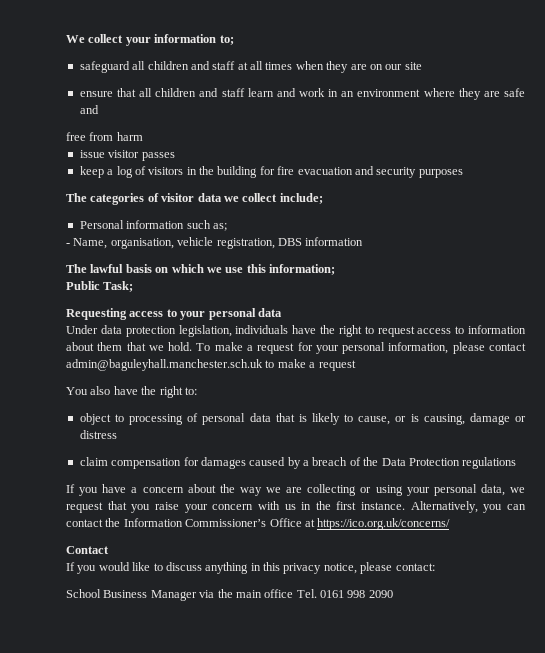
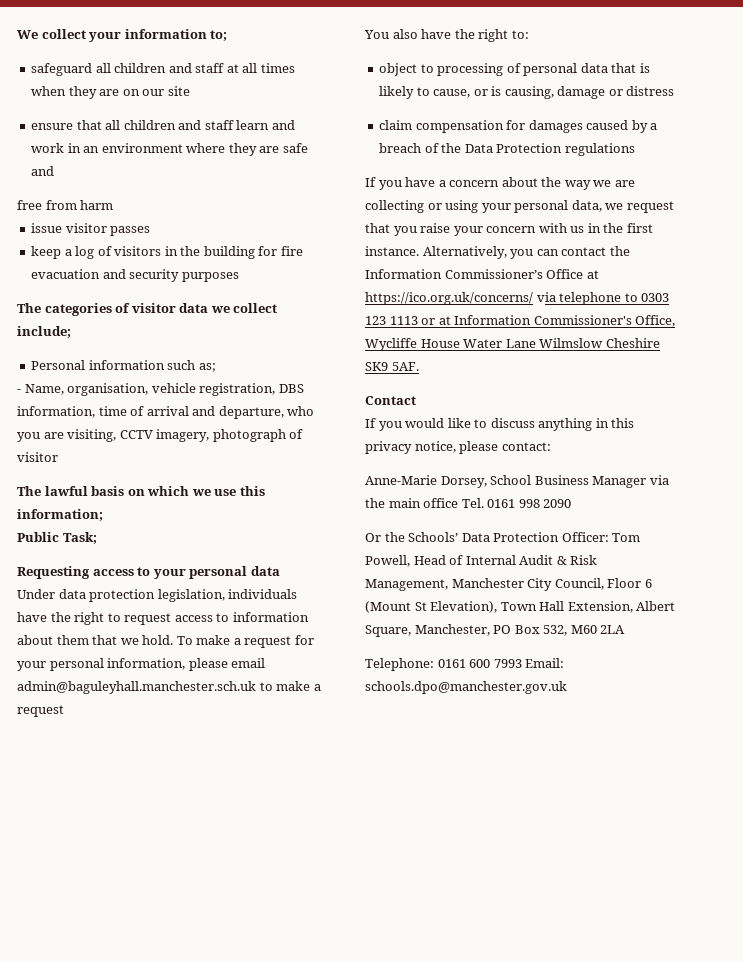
[305,237,364,246] information -> [17,406,315,419] [17,429,304,442] [17,452,58,462] information, time of arrival and departure, who you are visiting, CCTV imagery, photograph of visitor
[488,343,526,351] contact -> [231,658,266,668] email
(451, 524) none -> [536,292,670,305] [365,315,676,327] [365,338,660,351] [365,362,419,371] via telephone to 0303 123 1113 or at Information Commissioner's Office, Wycliffe House Water Lane Wilmslow Cheshire SK9 5AF.
(435, 567) none -> [365,475,487,488] Anne-Marie Dorsey,
(393, 594) none -> [365,532,641,542] [365,555,598,567] [365,578,652,591] [365,601,676,613] [365,624,626,637] [365,658,565,671] [365,681,567,694] // Or the Schools’ Data Protection Officer: Tom Powell, Head of Internal Audit & Risk Management, Manchester City Council, Floor 6 (Mount St Elevation), Town Hall Extension, Albert Square, Manchester, PO Box 532, M60 2LA // Telephone: 0161 600 7993 Email: schools.dpo@manchester.gov.uk

